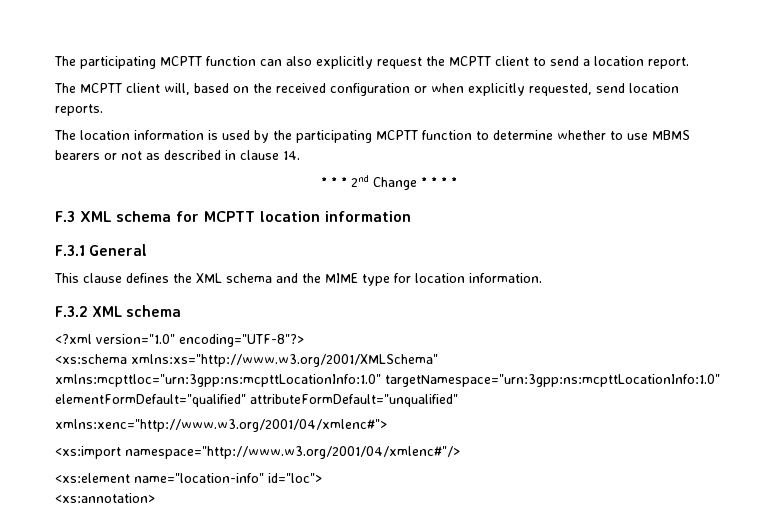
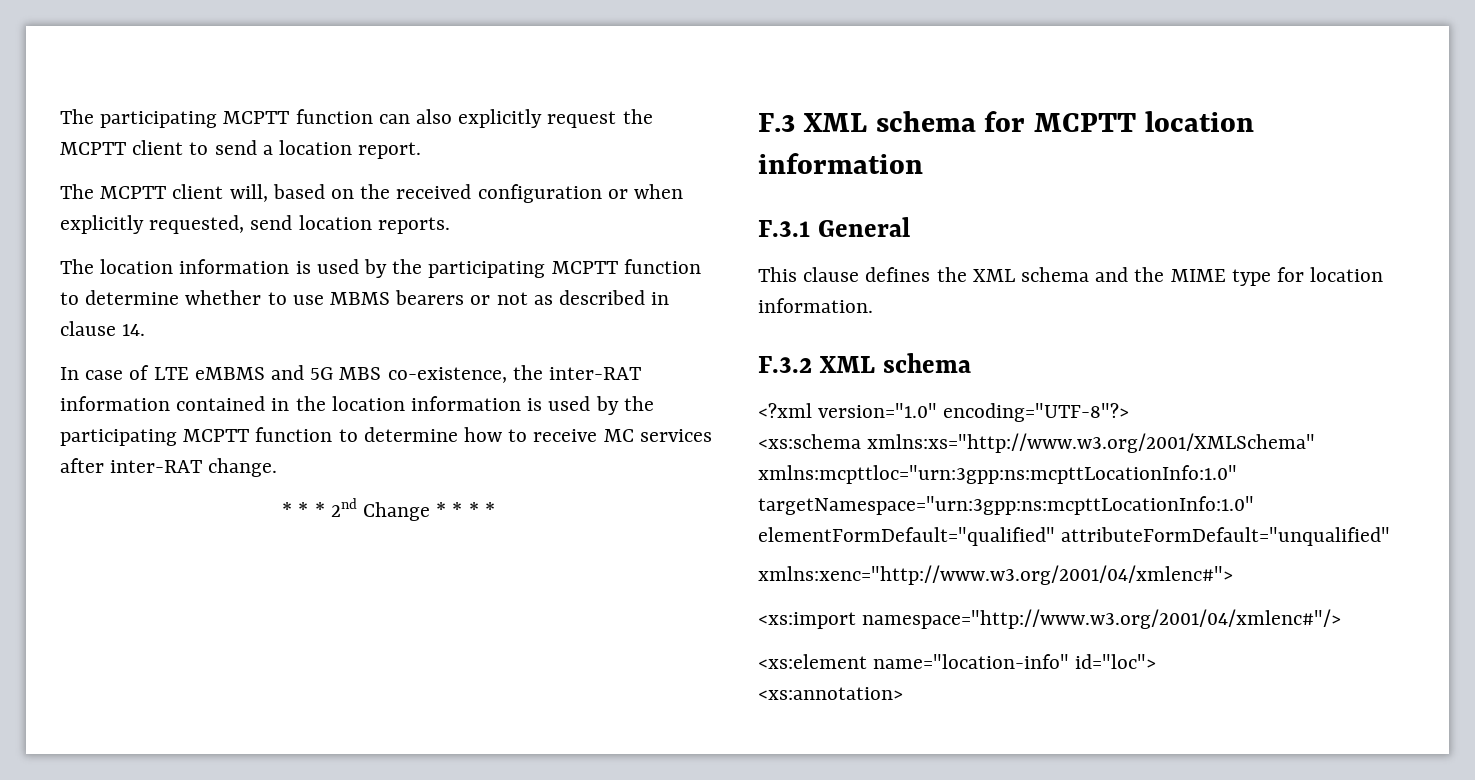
(300, 155) none -> [60,365,642,383] [60,396,654,415] [60,427,712,446] [60,458,278,477] // In case of LTE eMBMS and 5G MBS co-existence, the inter-RAT information contained in the location information is used by the participating MCPTT function to determine how to receive MC services after inter-RAT change.

